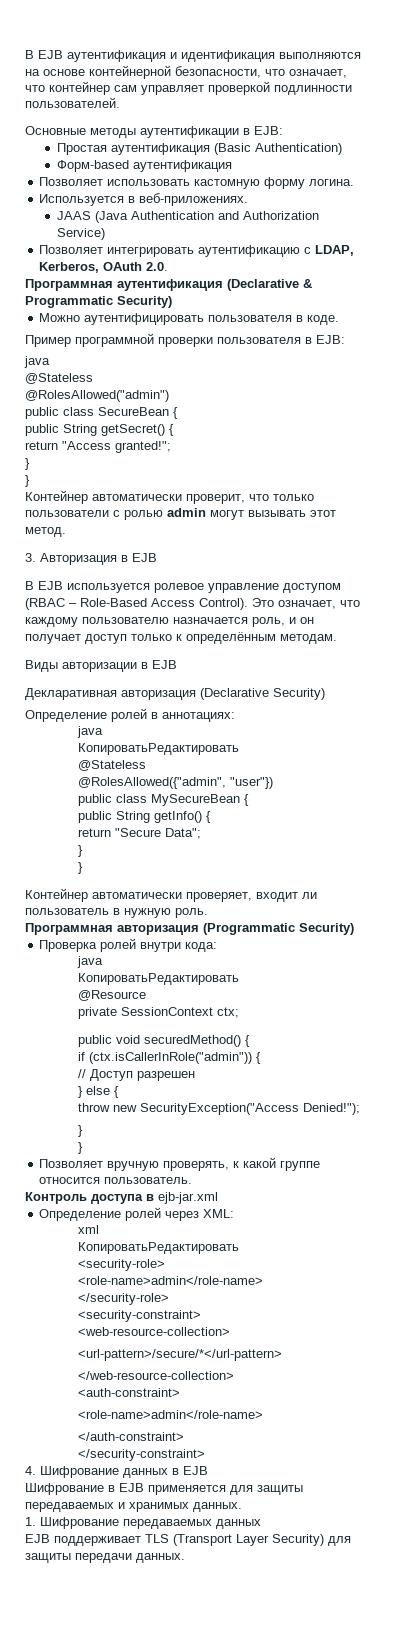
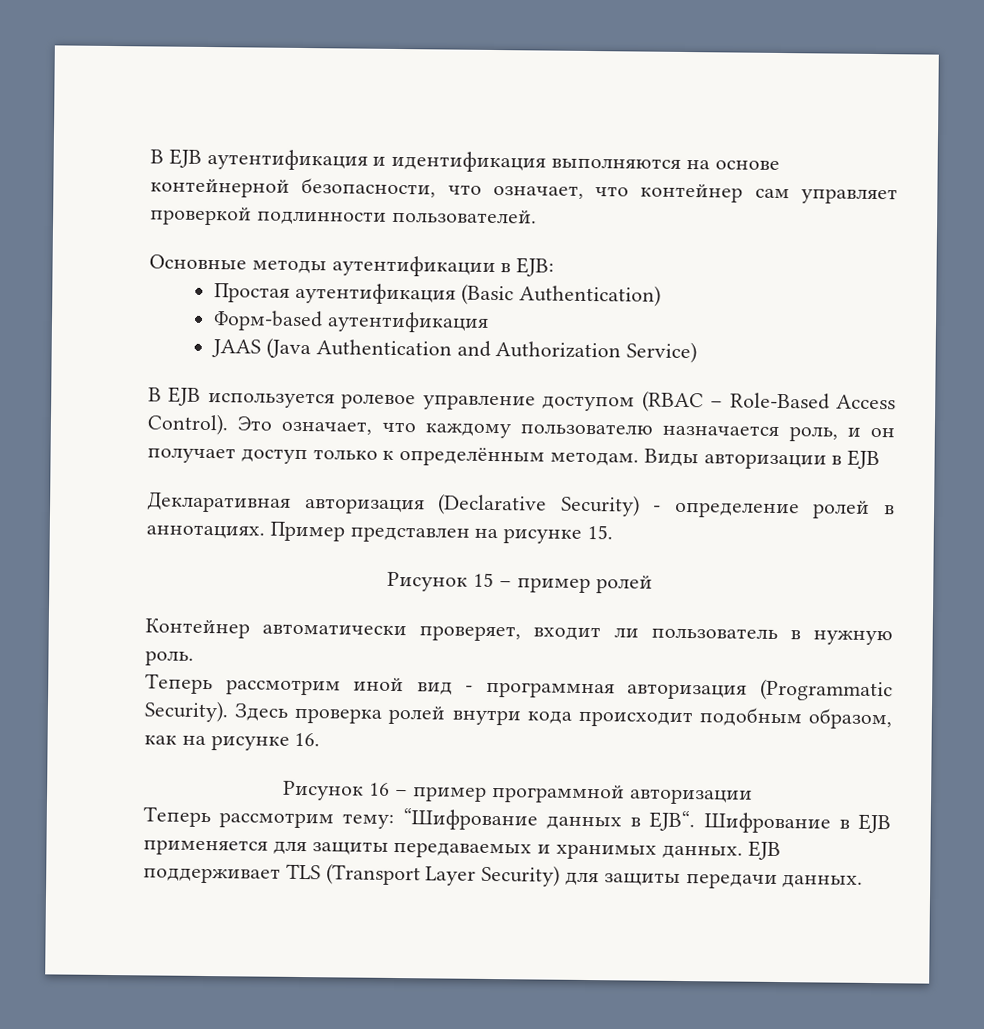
[39,177,355,189] [39,193,249,206] // Позволяет использовать кастомную форму логина. // Используется в веб-приложениях. -> (489, 322) none
[39,245,355,257] [39,262,169,273] [25,279,312,291] [25,296,172,308] [39,313,340,325] [25,333,345,347] [24,356,50,368] [25,373,93,384] [25,390,169,402] [25,407,178,419] [25,424,174,436] [25,441,171,453] [25,458,30,470] [25,475,30,487] [25,490,314,504] [25,508,336,520] [25,527,66,537] [25,553,157,565] // Позволяет интегрировать аутентификацию с LDAP, Kerberos, OAuth 2.0. // Программная аутентификация (Declarative & Programmatic Security) // Можно аутентифицировать пользователя в коде. // Пример программной проверки пользователя в EJB: // java // @Stateless // @RolesAllowed("admin") // public class SecureBean { // public String getSecret() { // return "Access granted!"; // } // } // Контейнер автоматически проверит, что только пользователи с ролью admin могут вызывать этот метод. // 3. Авторизация в EJB -> (698, 352) none
(337, 639) // -> (640, 458) none
[25,708,235,722] [77,726,104,738] [78,743,240,755] [78,760,147,771] [78,777,274,789] [78,794,250,806] [78,811,212,823] [78,828,202,839] [78,845,84,857] [78,862,84,874] // Определение ролей в аннотациях: // java // КопироватьРедактировать // @Stateless // @RolesAllowed({"admin", "user"}) // public class MySecureBean { // public String getInfo() { // return "Secure Data"; // } // } -> [653,500,895,519] [146,521,614,544] [387,571,653,594] - определение ролей в аннотациях. Пример представлен на рисунке 15. // Рисунок 15 – пример ролей
[25,923,354,935] [39,938,218,952] [77,956,104,968] [78,973,240,985] [78,990,147,1001] [78,1007,240,1019] [78,1035,251,1047] [78,1052,262,1064] [78,1069,196,1081] [78,1086,120,1098] [78,1103,361,1115] [78,1125,84,1137] [78,1142,84,1154] [39,1157,321,1171] [39,1177,193,1184] [25,1192,218,1204] [39,1207,235,1221] [78,1225,100,1234] [78,1242,240,1254] [78,1259,166,1271] [78,1276,264,1285] [78,1293,170,1305] [78,1310,202,1322] [78,1327,231,1336] [78,1349,283,1361] [78,1371,235,1380] [78,1388,181,1397] [78,1410,264,1419] [78,1432,185,1441] [78,1449,206,1461] [25,1466,119,1478] Программная авторизация (Programmatic Security) // Проверка ролей внутри кода: // java // КопироватьРедактировать // @Resource // private SessionContext ctx; // public void securedMethod() { // if (ctx.isCallerInRole("admin")) { // // Доступ разрешен // } else { // throw new SecurityException("Access Denied!"); // } // } // Позволяет вручную проверять, к какой группе относится пользователь. // Контроль доступа в ejb-jar.xml // Определение ролей через XML: // xml // КопироватьРедактировать // <security-role> // <role-name>admin</role-name> // </security-role> // <security-constraint> // <web-resource-collection> // <url-pattern>/secure/*</url-pattern> // </web-resource-collection> // <auth-constraint> // <role-name>admin</role-name> // </auth-constraint> // </security-constraint> // 4. Шифрование -> [145,673,893,702] [144,700,892,730] [144,732,321,751] [283,780,753,805] [143,806,538,831] Теперь рассмотрим иной вид - программная авторизация (Programmatic Security). Здесь проверка ролей внутри кода происходит подобным образом, как на рисунке 16. // Рисунок 16 – пример программной авторизации // Теперь рассмотрим тему: “Шифрование
[183,1466,208,1475] EJB // -> [649,810,696,832] EJB“.
[25,1517,261,1529] // 1. Шифрование передаваемых данных // -> (743, 851) none

